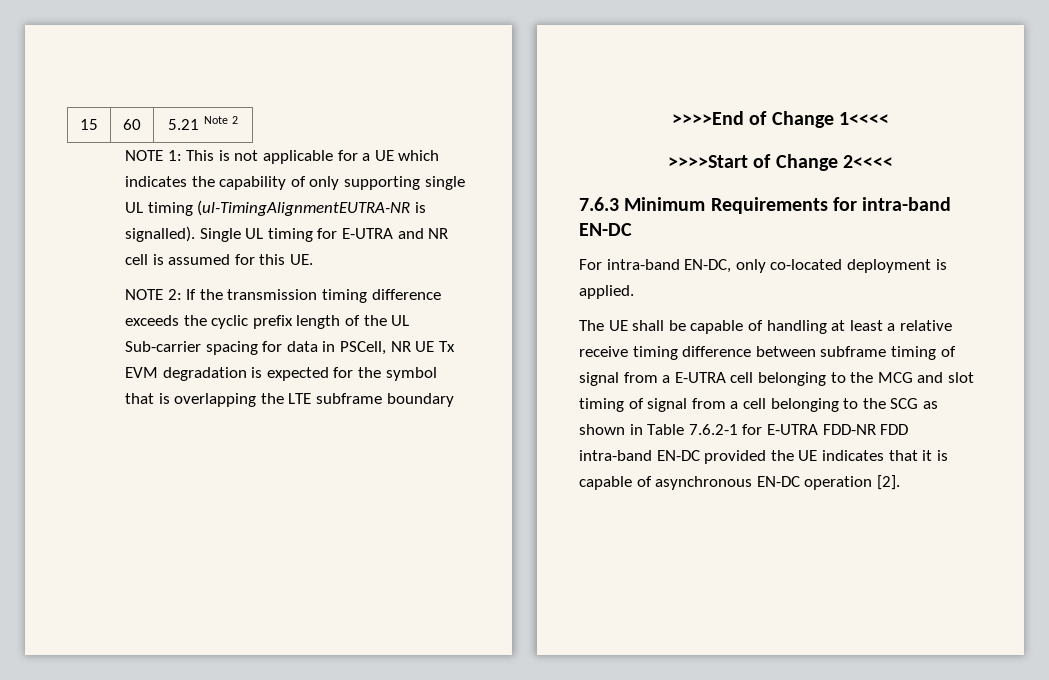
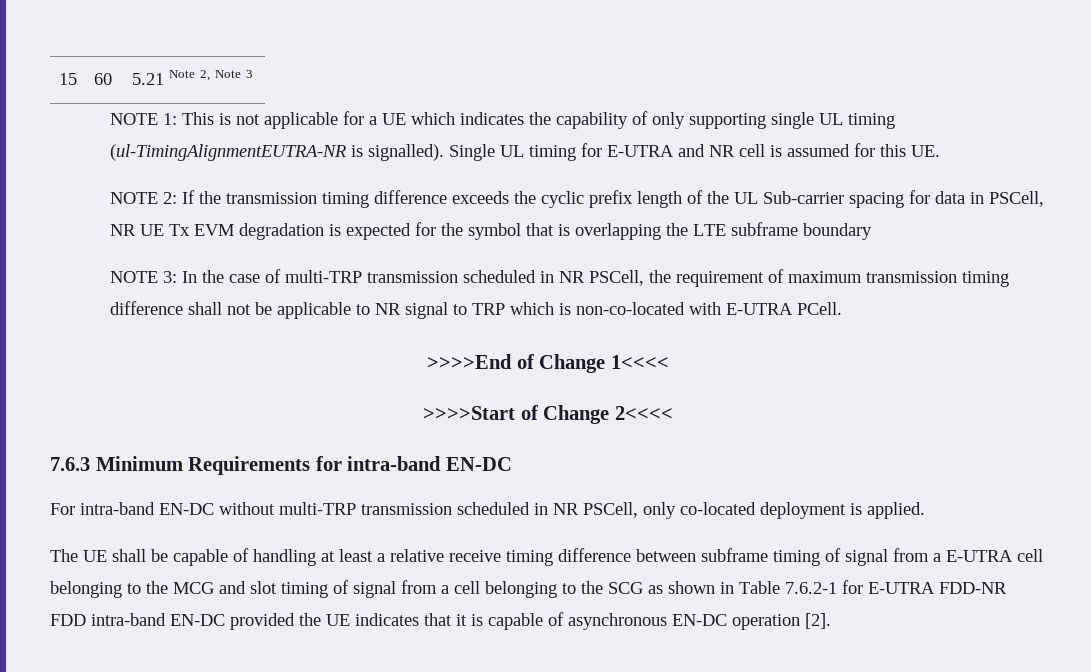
[232,116,239,124] 2 -> [200,70,253,81] 2, Note 3
(454, 400) none -> [110,269,1010,287] [110,301,843,319] // NOTE 3: In the case of multi-TRP transmission scheduled in NR PSCell, the requirement of maximum transmission timing difference shall not be applicable to NR signal to TRP which is non-co-located with E-UTRA PCell.
[684,259,732,273] EN-DC, -> [159,502,638,518] EN-DC without multi-TRP transmission scheduled in NR PSCell,

